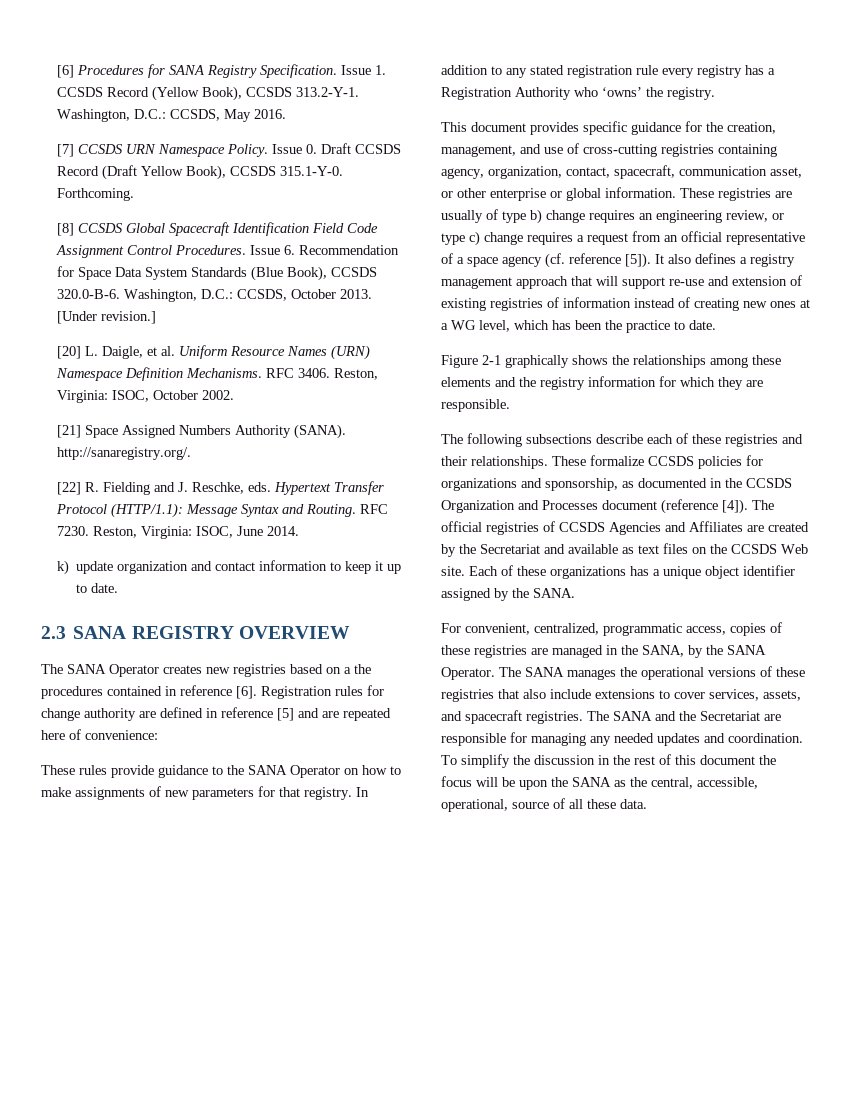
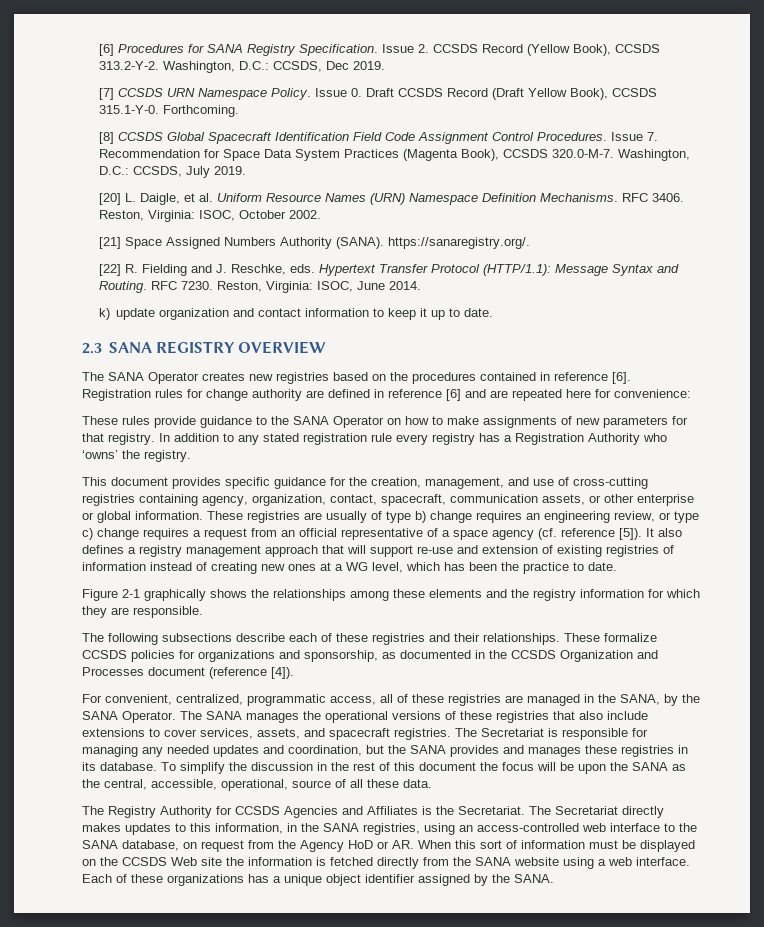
[375,65,387,75] 1. -> [417,44,429,53] 2.
[296,87,360,97] [57,109,287,122] 313.2-Y-1. Washington, D.C.: CCSDS, May 2016. -> [98,61,385,73] 313.2-Y-2. Washington, D.C.: CCSDS, Dec 2019.
[284,245,296,255] 6. -> [646,132,658,141] 7.
[191,266,378,281] [57,289,373,302] [57,311,157,324] Standards (Blue Book), CCSDS 320.0-B-6. Washington, D.C.: CCSDS, October 2013. [Under revision.] -> [343,149,690,161] [98,166,246,178] Practices (Magenta Book), CCSDS 320.0-M-7. Washington, D.C.: CCSDS, July 2019.
[57,447,192,460] http://sanaregistry.org/. -> [387,237,530,249] https://sanaregistry.org/.
[344,667,351,674] a -> (386, 377) none
[277,708,294,721] [5] -> [446,389,461,401] [6]
[69,729,81,740] of -> [595,389,611,398] for
[770,167,802,178] asset, -> [542,494,585,505] assets,
[752,500,774,510] [441,521,809,535] [441,543,808,557] [441,565,795,579] [441,588,575,601] The official registries of CCSDS Agencies and Affiliates are created by the Secretariat and available as text files on the CCSDS Web site. Each of these organizations has a unique object identifier assigned by the SANA. -> (294, 673) none
[730,623,766,636] copies -> [380,694,393,703] all
[613,711,781,721] SANA and the Secretariat are -> [481,728,558,737] Secretariat is
[728,733,803,743] coordination. -> [288,745,688,757] [82,762,157,771] coordination, but the SANA provides and manages these registries in its database.
(647, 804) none -> [82,806,664,818] [82,823,697,835] [82,840,695,852] [82,857,690,869] [82,874,554,886] // The Registry Authority for CCSDS Agencies and Affiliates is the Secretariat. The Secretariat directly makes updates to this information, in the SANA registries, using an access-controlled web interface to the SANA database, on request from the Agency HoD or AR. When this sort of information must be displayed on the CCSDS Web site the information is fetched directly from the SANA website using a web interface. Each of these organizations has a unique object identifier assigned by the SANA.

